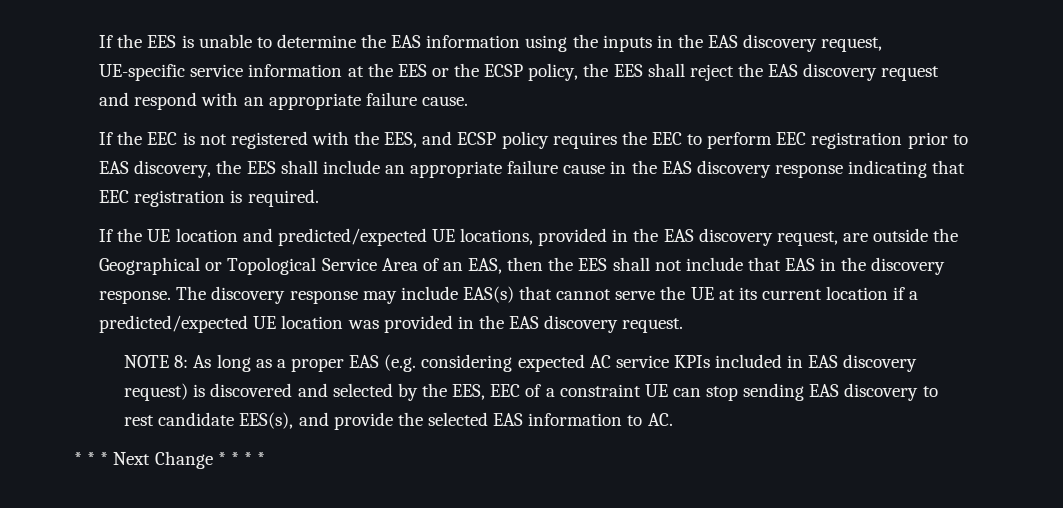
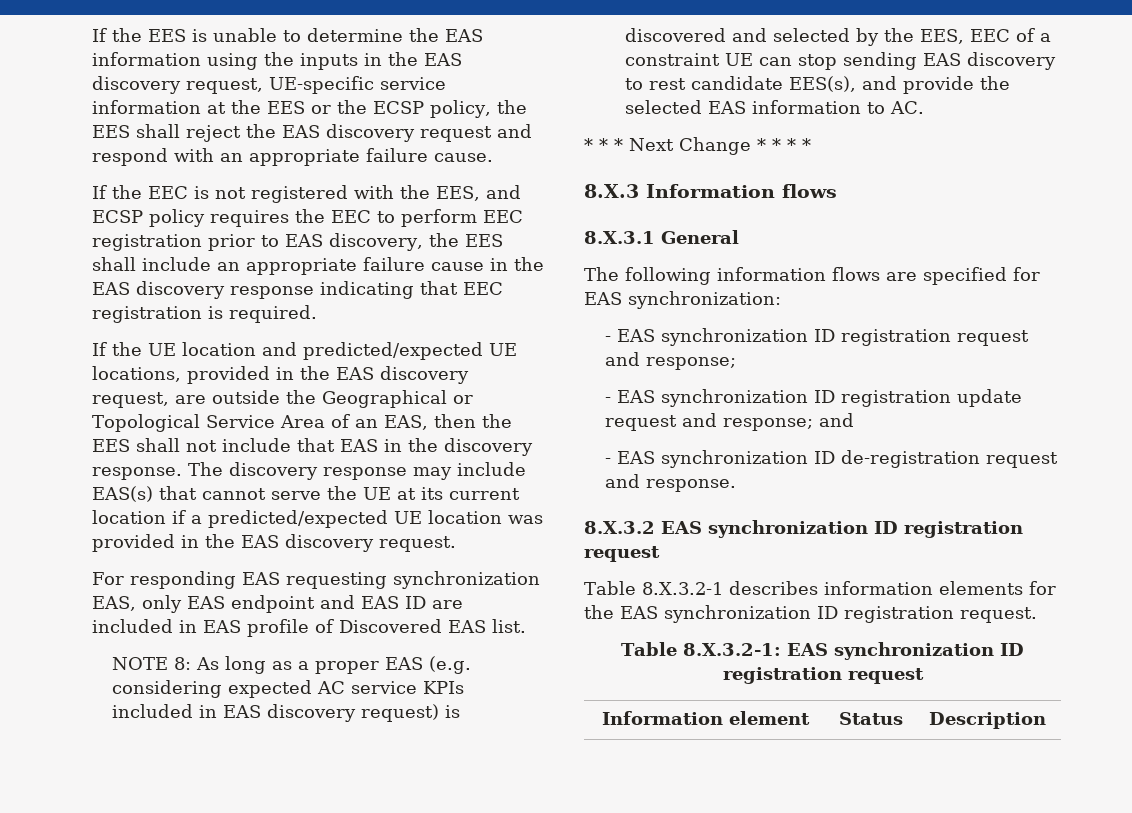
(684, 325) none -> [91,571,540,589] [91,595,463,613] [91,619,526,637] // For responding EAS requesting synchronization EAS, only EAS endpoint and EAS ID are included in EAS profile of Discovered EAS list.
(266, 458) none -> [584,184,837,198] [584,230,739,244] [584,267,1040,285] [584,291,781,309] [604,328,1029,346] [604,352,736,370] [604,389,1022,407] [604,413,854,431] [604,450,1058,468] [604,474,736,492] [584,520,1023,538] [584,546,660,562] [584,581,1056,595] [584,605,1037,623] [621,642,1024,660] [722,667,924,684] [602,711,810,725] [838,712,903,725] [929,712,1046,729] // 8.X.3 Information flows // 8.X.3.1 General // The following information flows are specified for EAS synchronization: // - EAS synchronization ID registration request and response; // - EAS synchronization ID registration update request and response; and // - EAS synchronization ID de-registration request and response. // 8.X.3.2 EAS synchronization ID registration request // Table 8.X.3.2-1 describes information elements for the EAS synchronization ID registration request. // Table 8.X.3.2-1: EAS synchronization ID registration request // Information element | Status | Description

